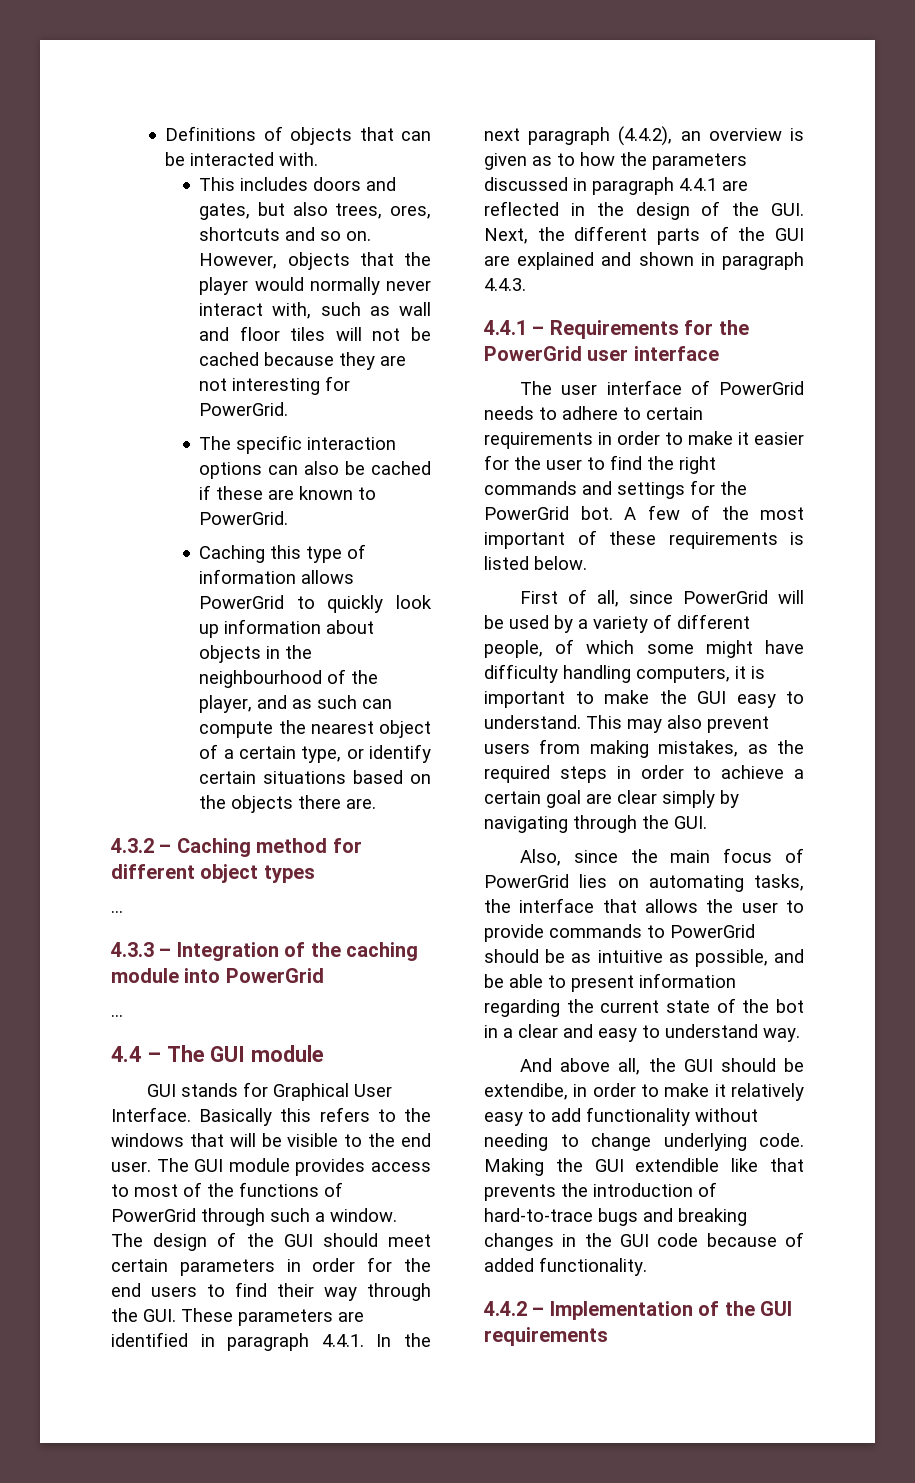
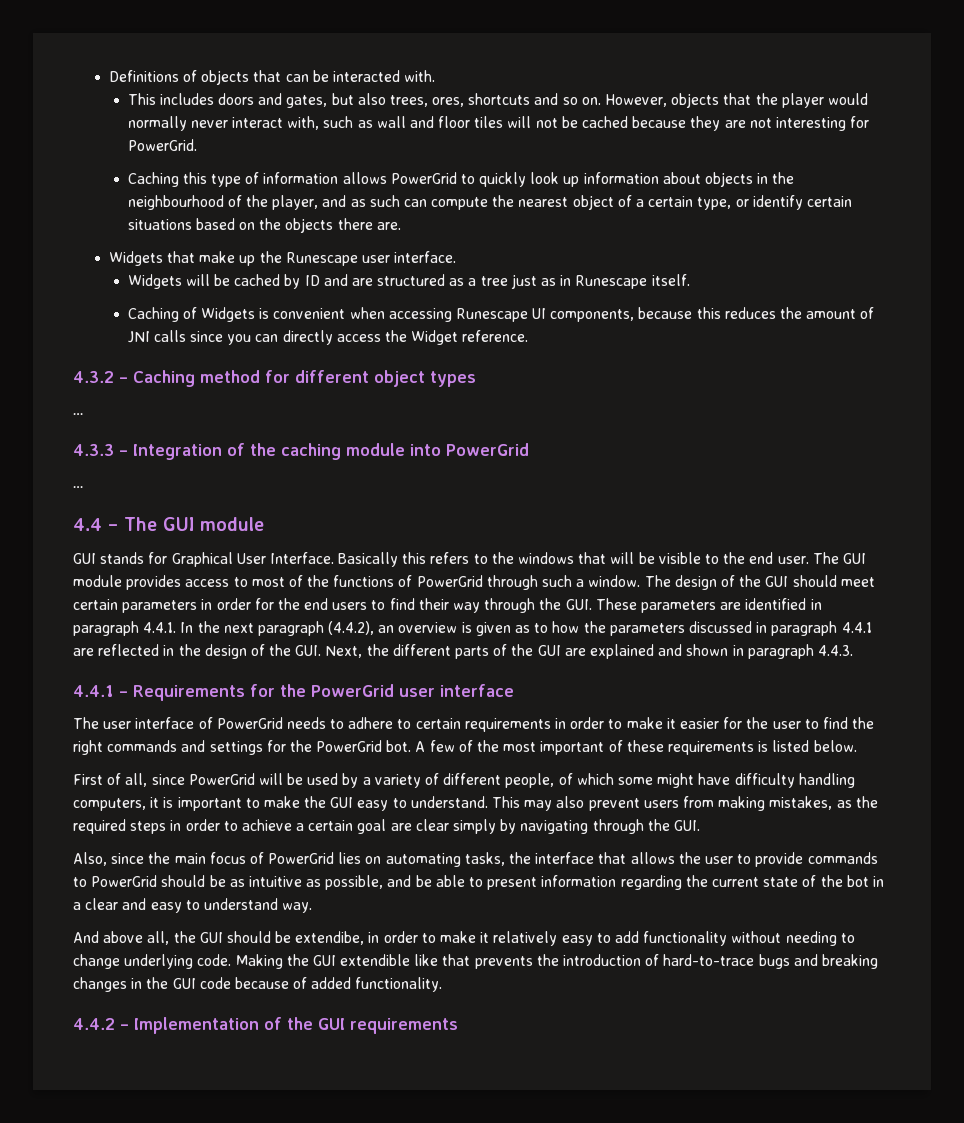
[199,435,397,454] [199,461,431,479] [199,485,377,500] [199,511,289,525] // The specific interaction options can also be cached if these are known to PowerGrid. -> (197, 145) none
(377, 803) none -> [108,251,457,266] [127,274,690,289] [127,307,875,322] [127,330,529,345] // Widgets that make up the Runescape user interface. // Widgets will be cached by ID and are structured as a tree just as in Runescape itself. // Caching of Widgets is convenient when accessing Runescape UI components, because this reduces the amount of JNI calls since you can directly access the Widget reference.

